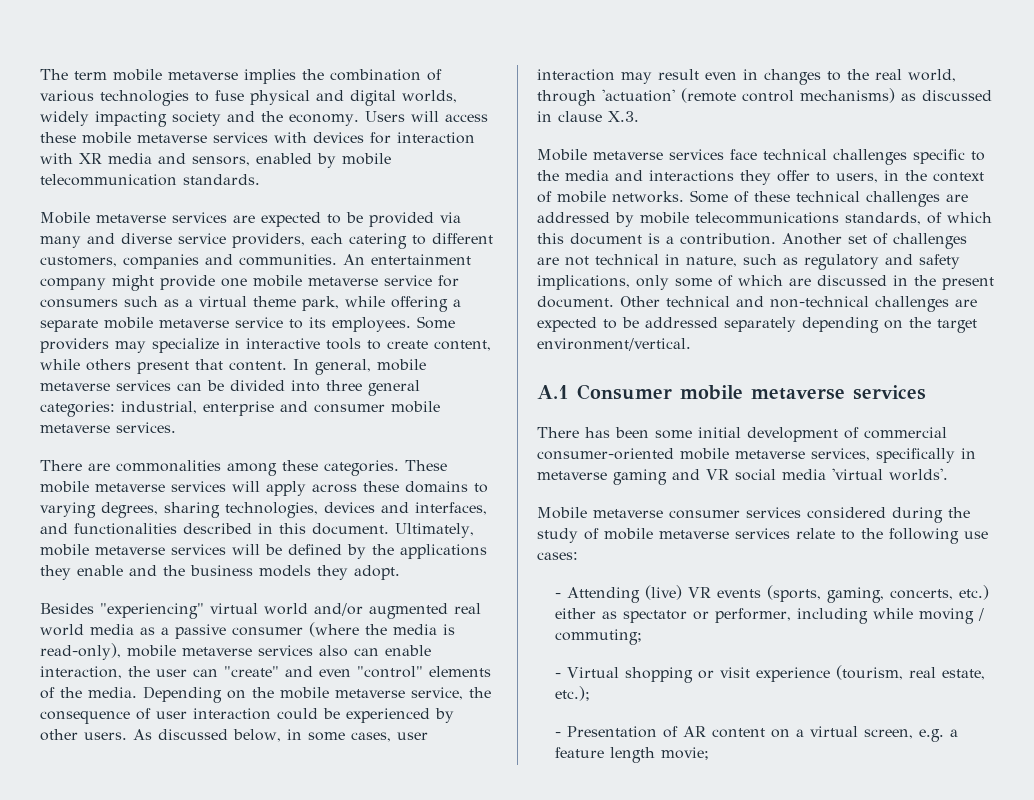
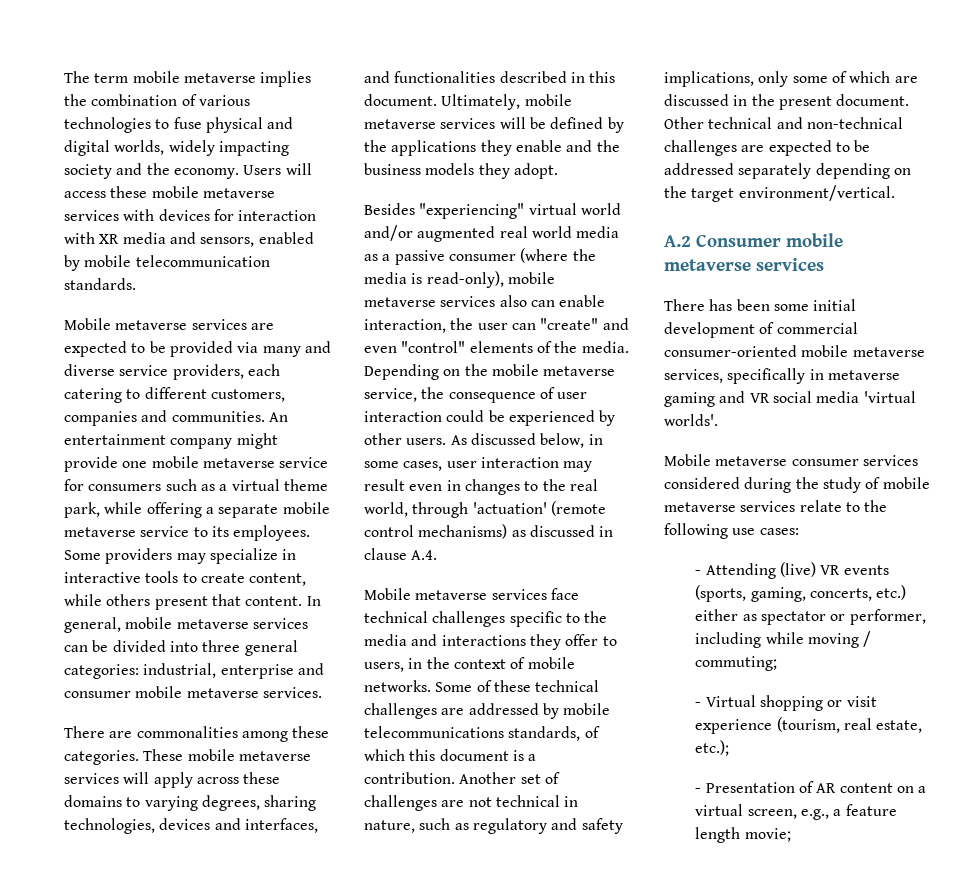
[608,111,639,122] X.3. -> [411,550,438,560] A.4.
[537,385,569,399] A.1 -> [664,235,691,247] A.2
[918,729,944,742] e.g. -> [800,809,829,820] e.g.,

